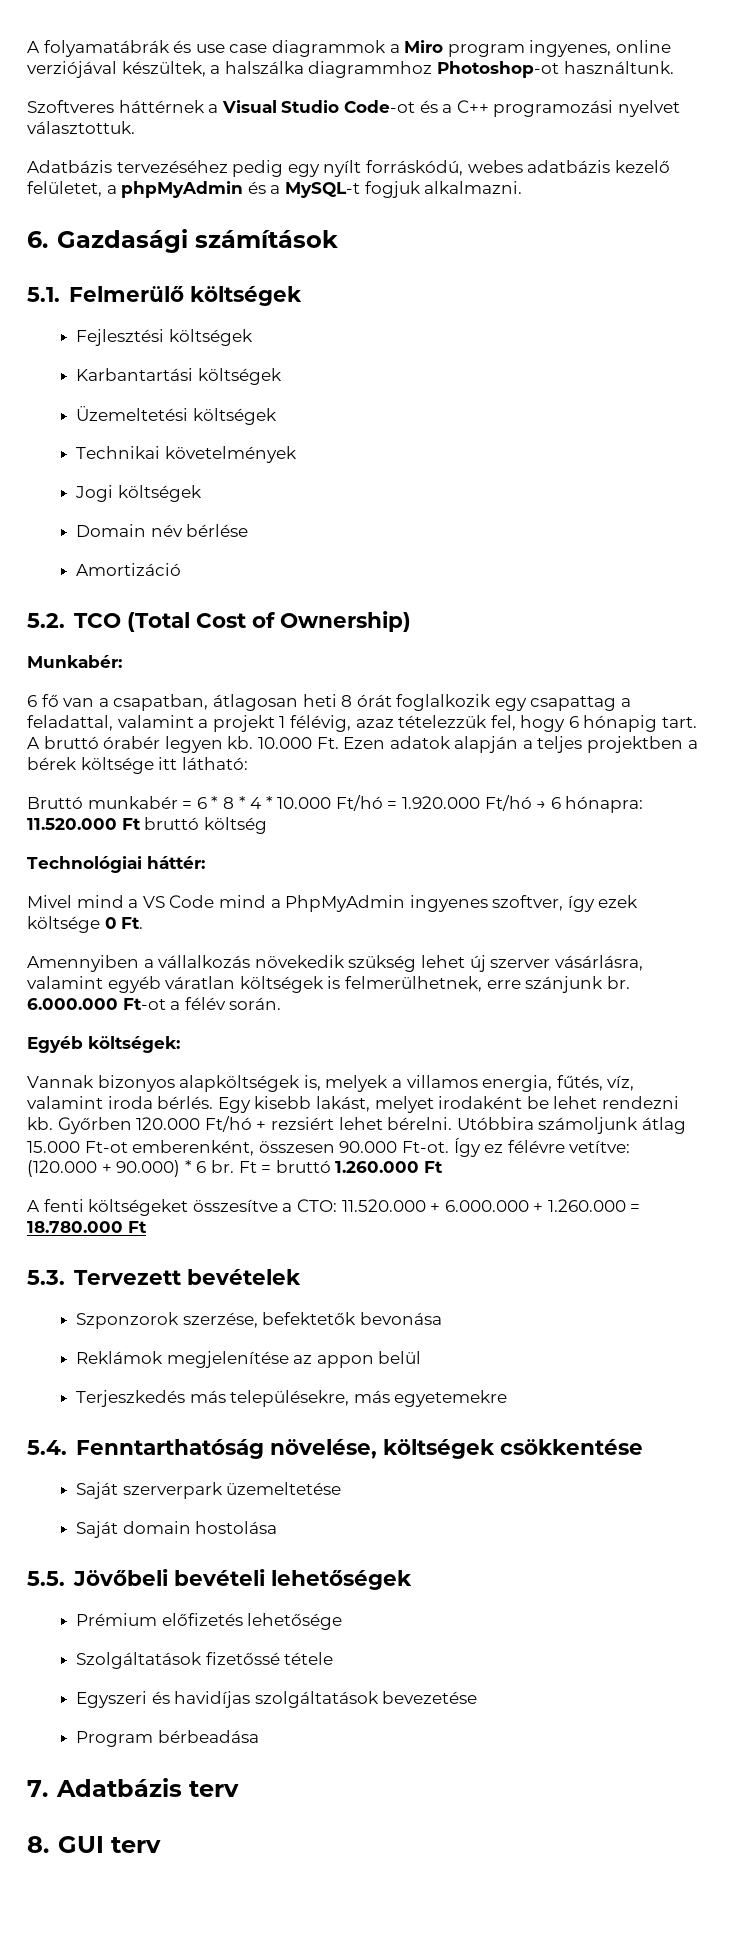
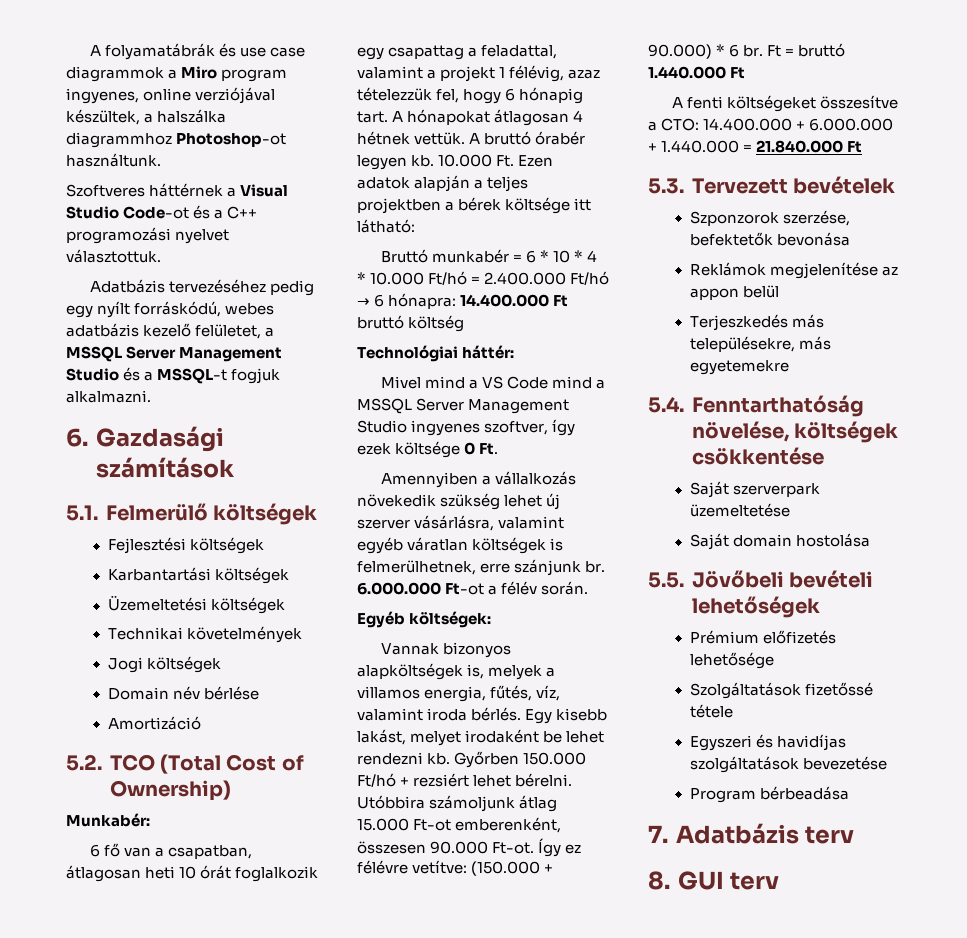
[121,181,360,198] phpMyAdmin és a MySQL-t -> [66,346,283,362] [66,367,228,384] MSSQL Server Management Studio és a MSSQL-t
[341,695,353,707] 8 -> [179,866,197,879] 10
(40, 743) none -> [407,109,584,126] [357,131,481,145] hónapokat átlagosan 4 hétnek vettük. A
[222,797,234,809] 8 -> [553,250,571,263] 10
[402,796,481,809] 1.920.000 -> [484,272,567,285] 2.400.000
[27,818,117,830] 11.520.000 -> [460,294,550,307] 14.400.000
[285,895,406,912] PhpMyAdmin -> [357,398,570,414] [357,420,407,433] MSSQL Server Management Studio
[136,1117,201,1130] 120.000 -> [523,752,587,765] 150.000
[27,1160,97,1177] (120.000 -> [471,861,541,876] (150.000
[335,1161,420,1173] 1.260.000 -> [648,66,726,79] 1.440.000
[341,1199,426,1212] 11.520.000 -> [703,118,793,131] 14.400.000
[547,1199,641,1212] [27,1221,123,1233] 1.260.000 = 18.780.000 -> [661,140,844,153] 1.440.000 = 21.840.000

